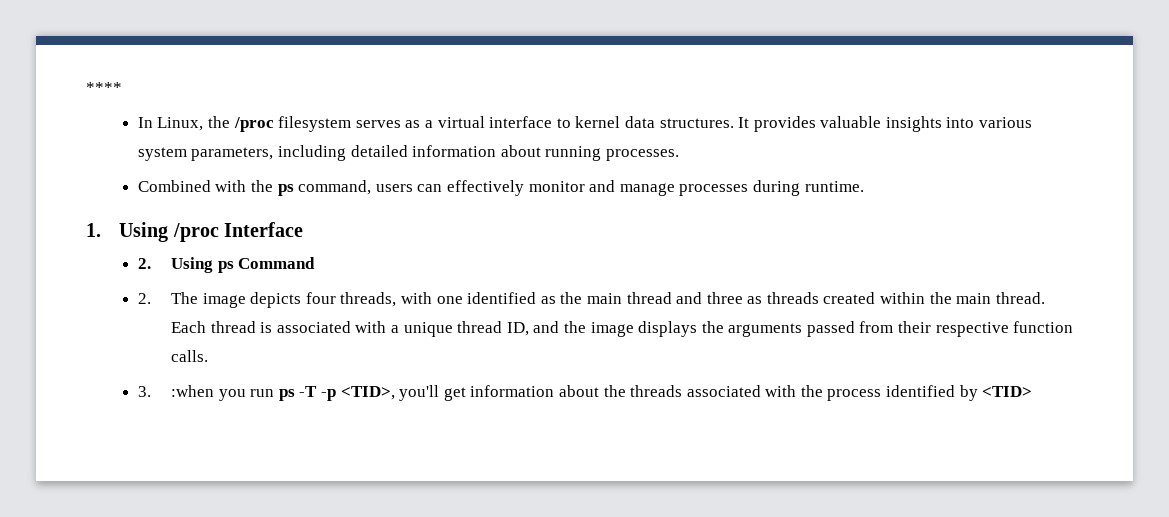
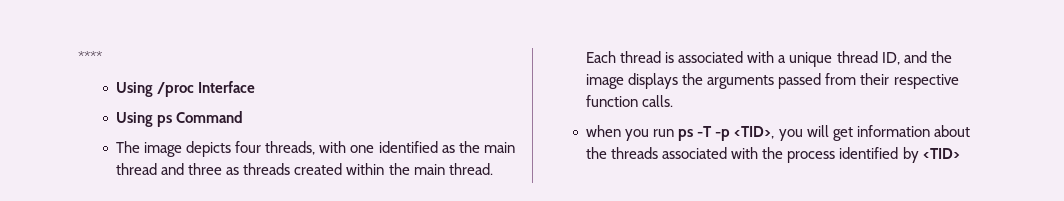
[137,116,1033,132] [137,145,679,161] [137,180,864,196] [86,223,101,237] In Linux, the /proc filesystem serves as a virtual interface to kernel data structures. It provides valuable insights into various system parameters, including detailed information about running processes. // Combined with the ps command, users can effectively monitor and manage processes during runtime. // 1. -> (102, 57) none
[137,258,151,269] 2. -> (256, 87) none
[137,293,151,304] 2. -> (244, 117) none
[137,385,215,397] 3. :when -> [586,125,622,137] when
[399,385,440,401] you'll -> [778,125,829,141] you will

